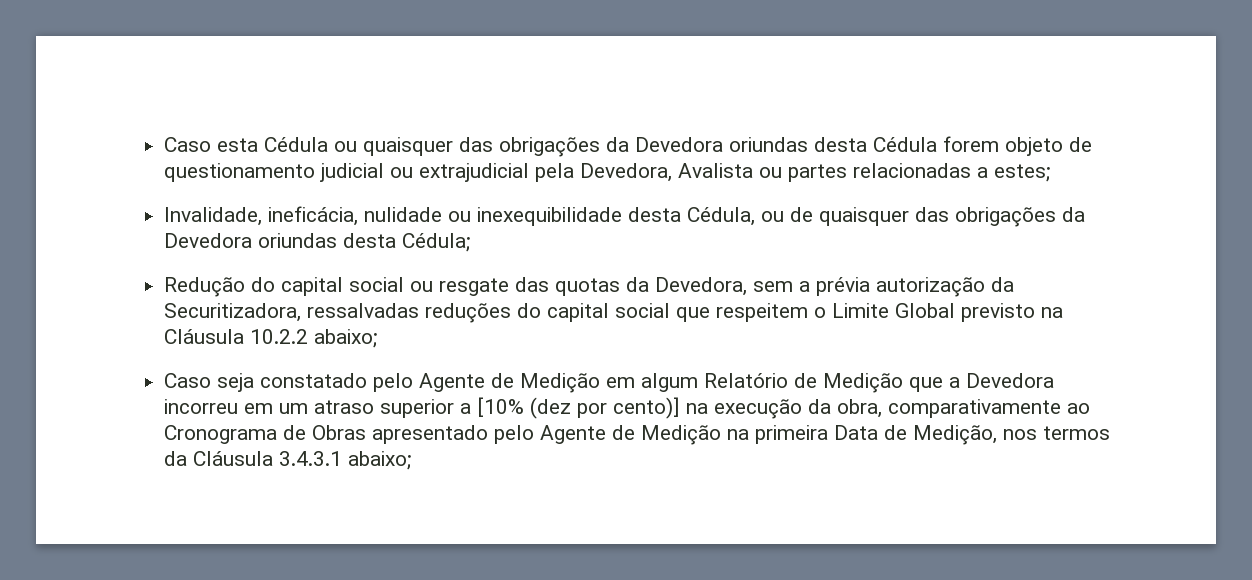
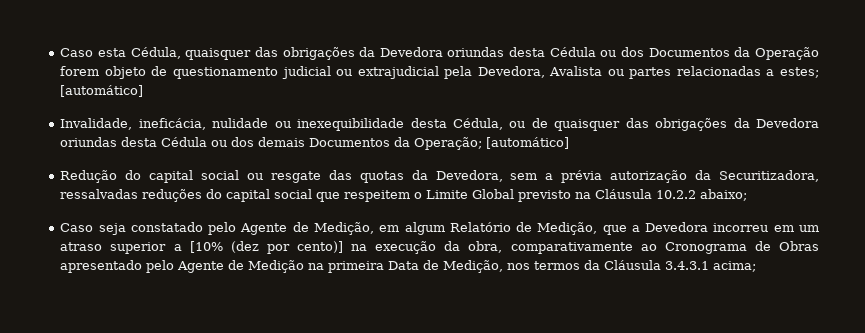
[264,137,938,157] Cédula ou quaisquer das obrigações da Devedora oriundas desta Cédula -> [130,47,819,60] Cédula, quaisquer das obrigações da Devedora oriundas desta Cédula ou dos Documentos da Operação
(1051, 173) none -> [60,85,144,97] [automático]
[402,233,471,252] Cédula; -> [161,137,570,150] Cédula ou dos demais Documentos da Operação; [automático]
[520,373,601,393] Medição -> [313,222,374,235] Medição,
[823,373,904,393] Medição -> [537,222,598,235] Medição,
[348,451,412,470] abaixo; -> [713,261,757,272] acima;

